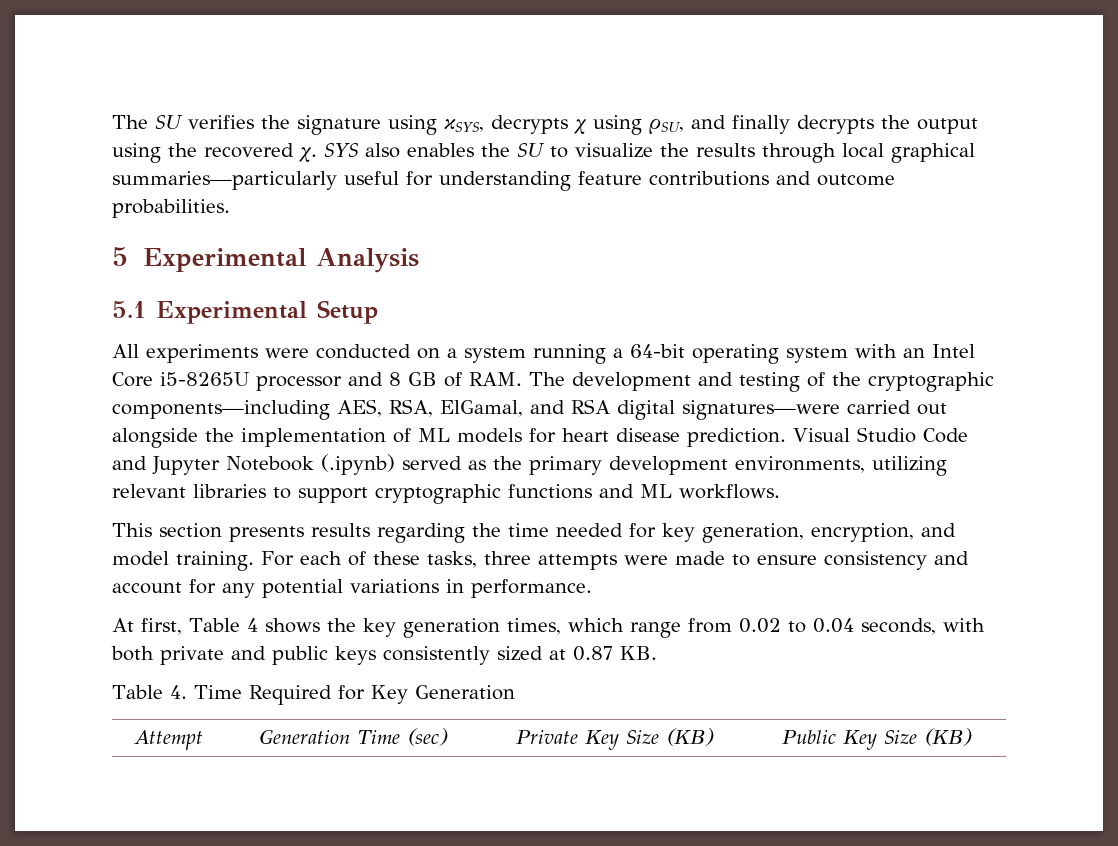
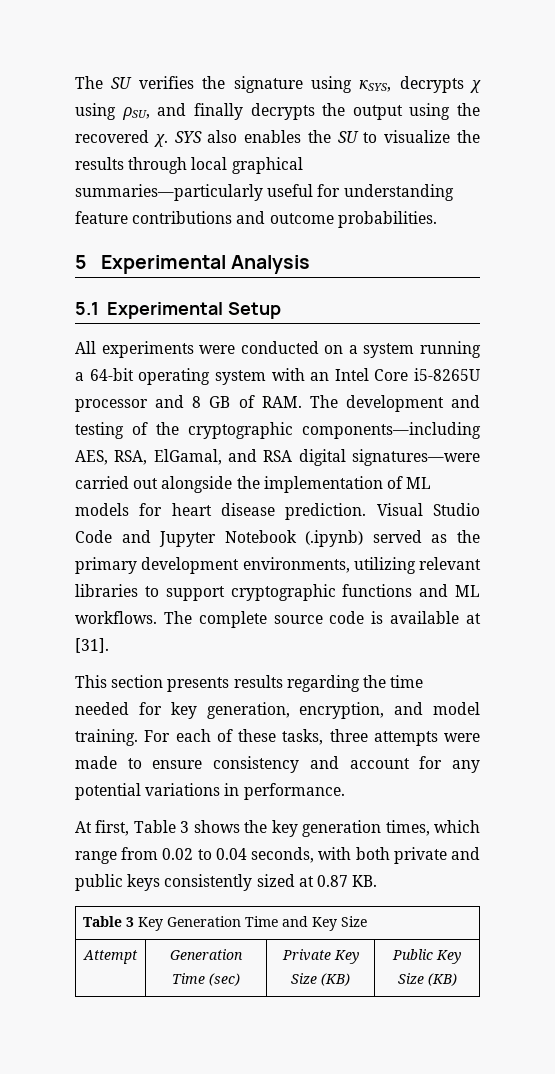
(780, 491) none -> [163,611,481,628] [75,638,109,653] The complete source code is available at [31].
[246,618,258,632] 4 -> [180,821,190,833] 3
[112,685,515,705] // Table 4. Time Required for Key Generation -> [83,916,368,931] // Table 3 Key Generation Time and Key Size

